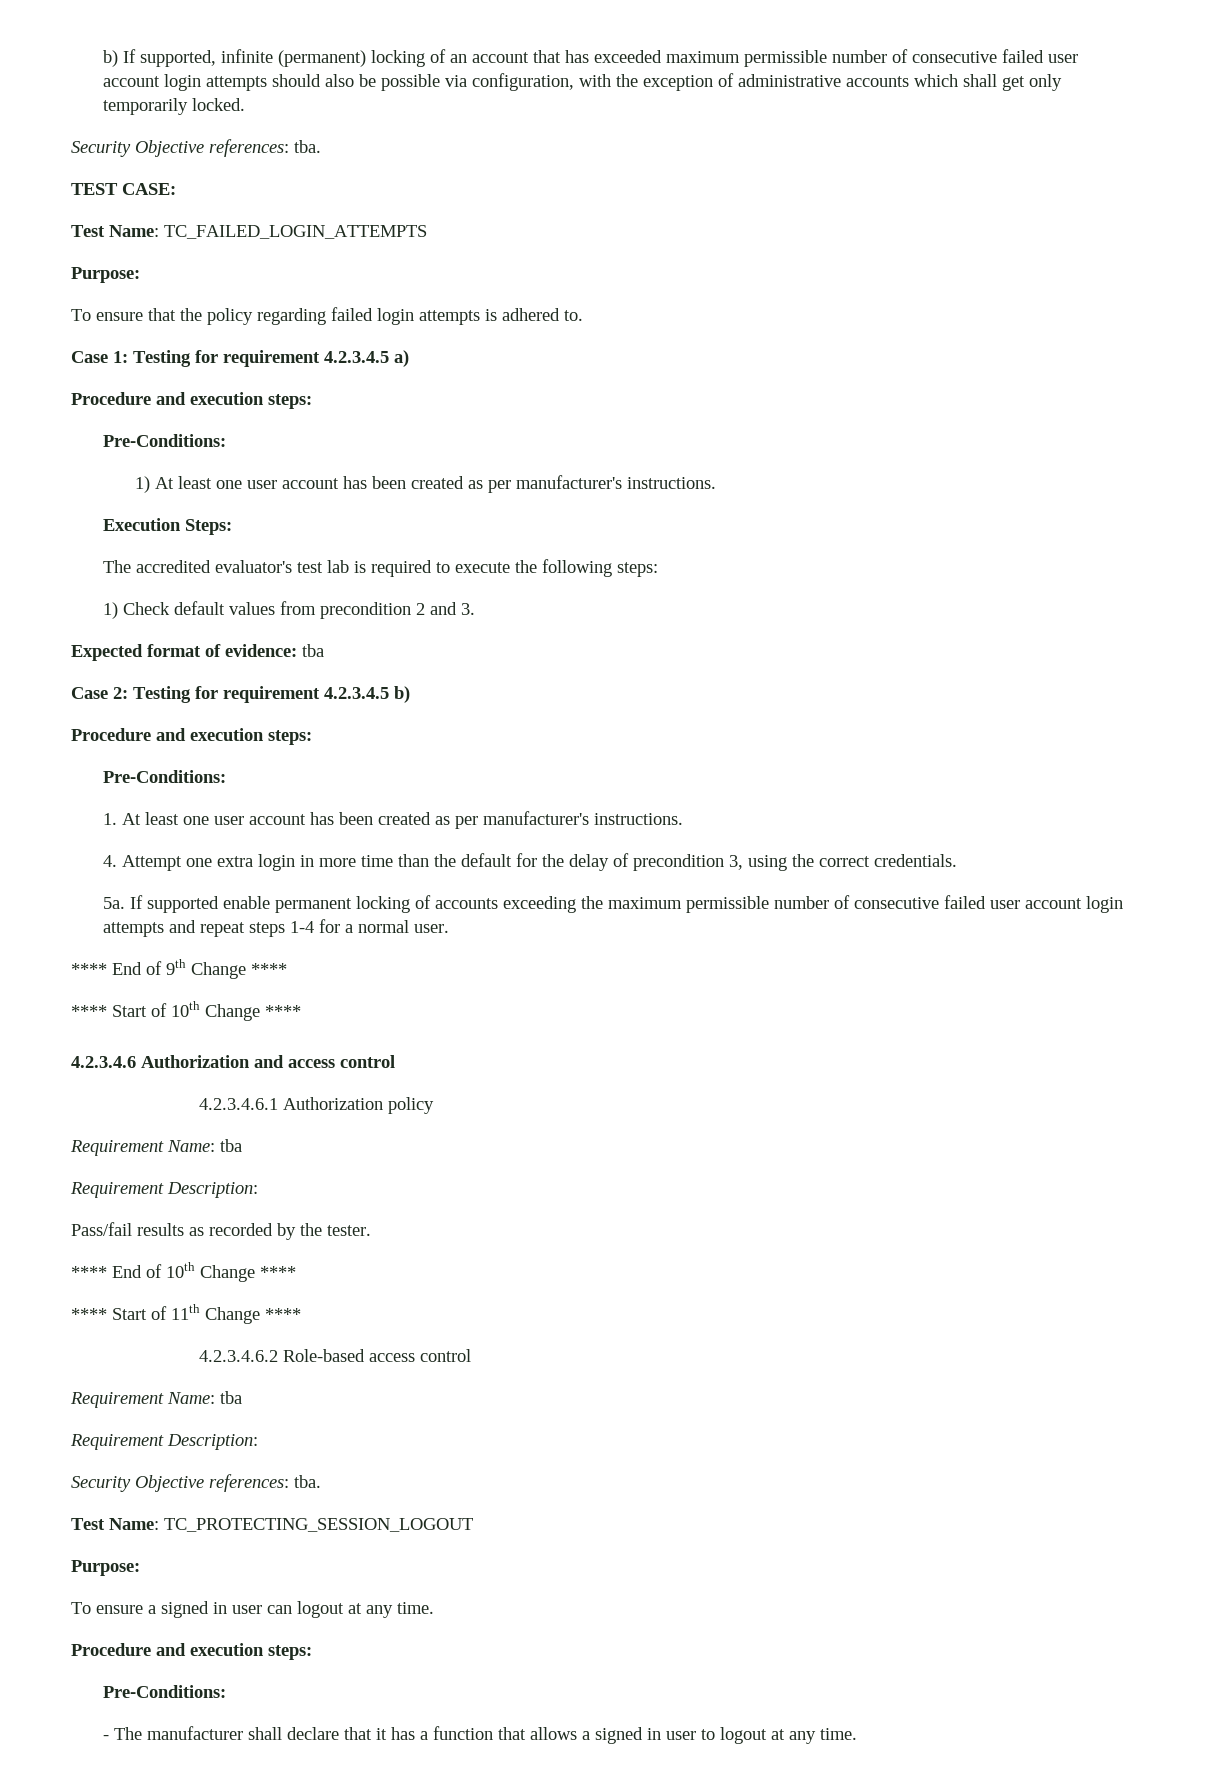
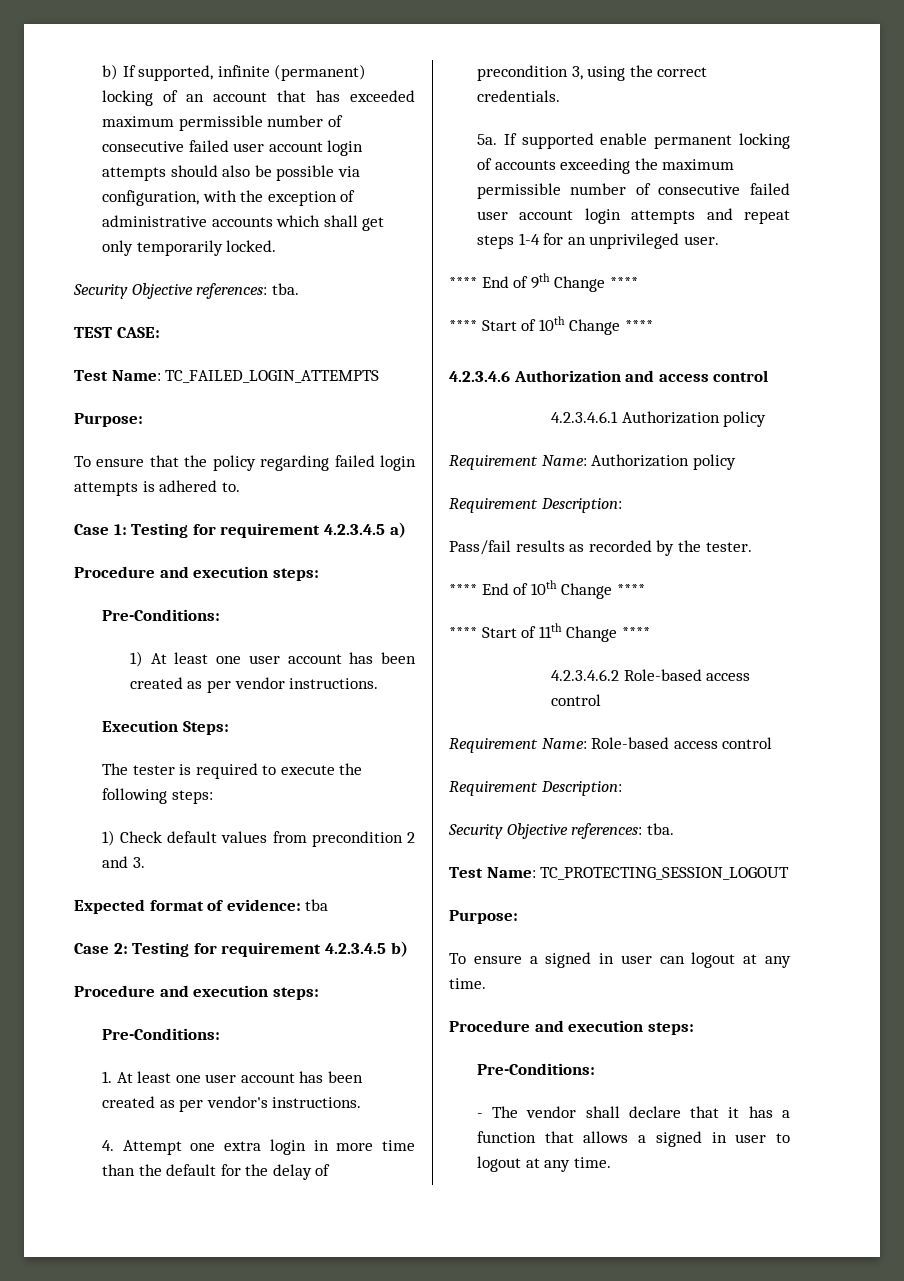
[515,475,622,489] manufacturer's -> [234,677,285,689] vendor
[135,560,349,573] accredited evaluator's test lab -> [132,765,175,775] tester
[482,811,589,825] manufacturer's -> [206,1096,268,1108] vendor's
[344,920,409,933] a normal -> [567,233,680,249] an unprivileged
[220,1139,242,1152] tba -> [591,454,736,470] Authorization policy
[220,1391,242,1404] tba -> [591,737,773,749] Role-based access control
[146,1726,243,1740] manufacturer -> [526,1106,577,1118] vendor

